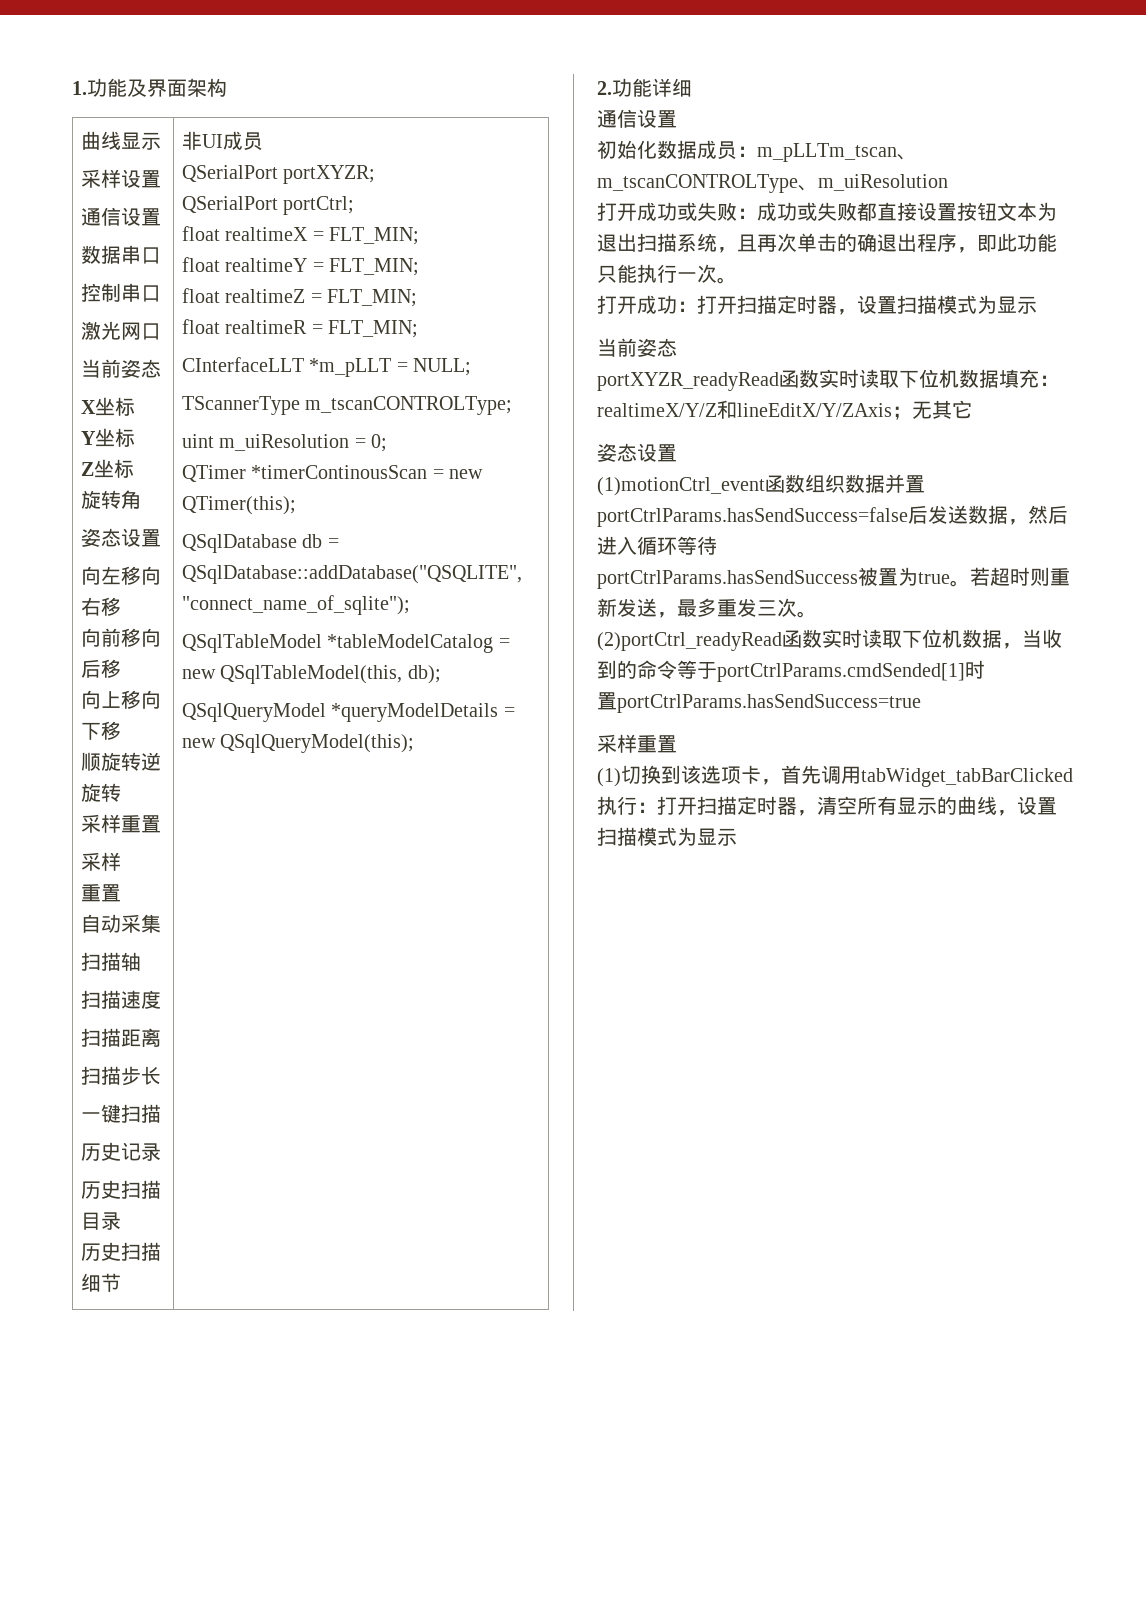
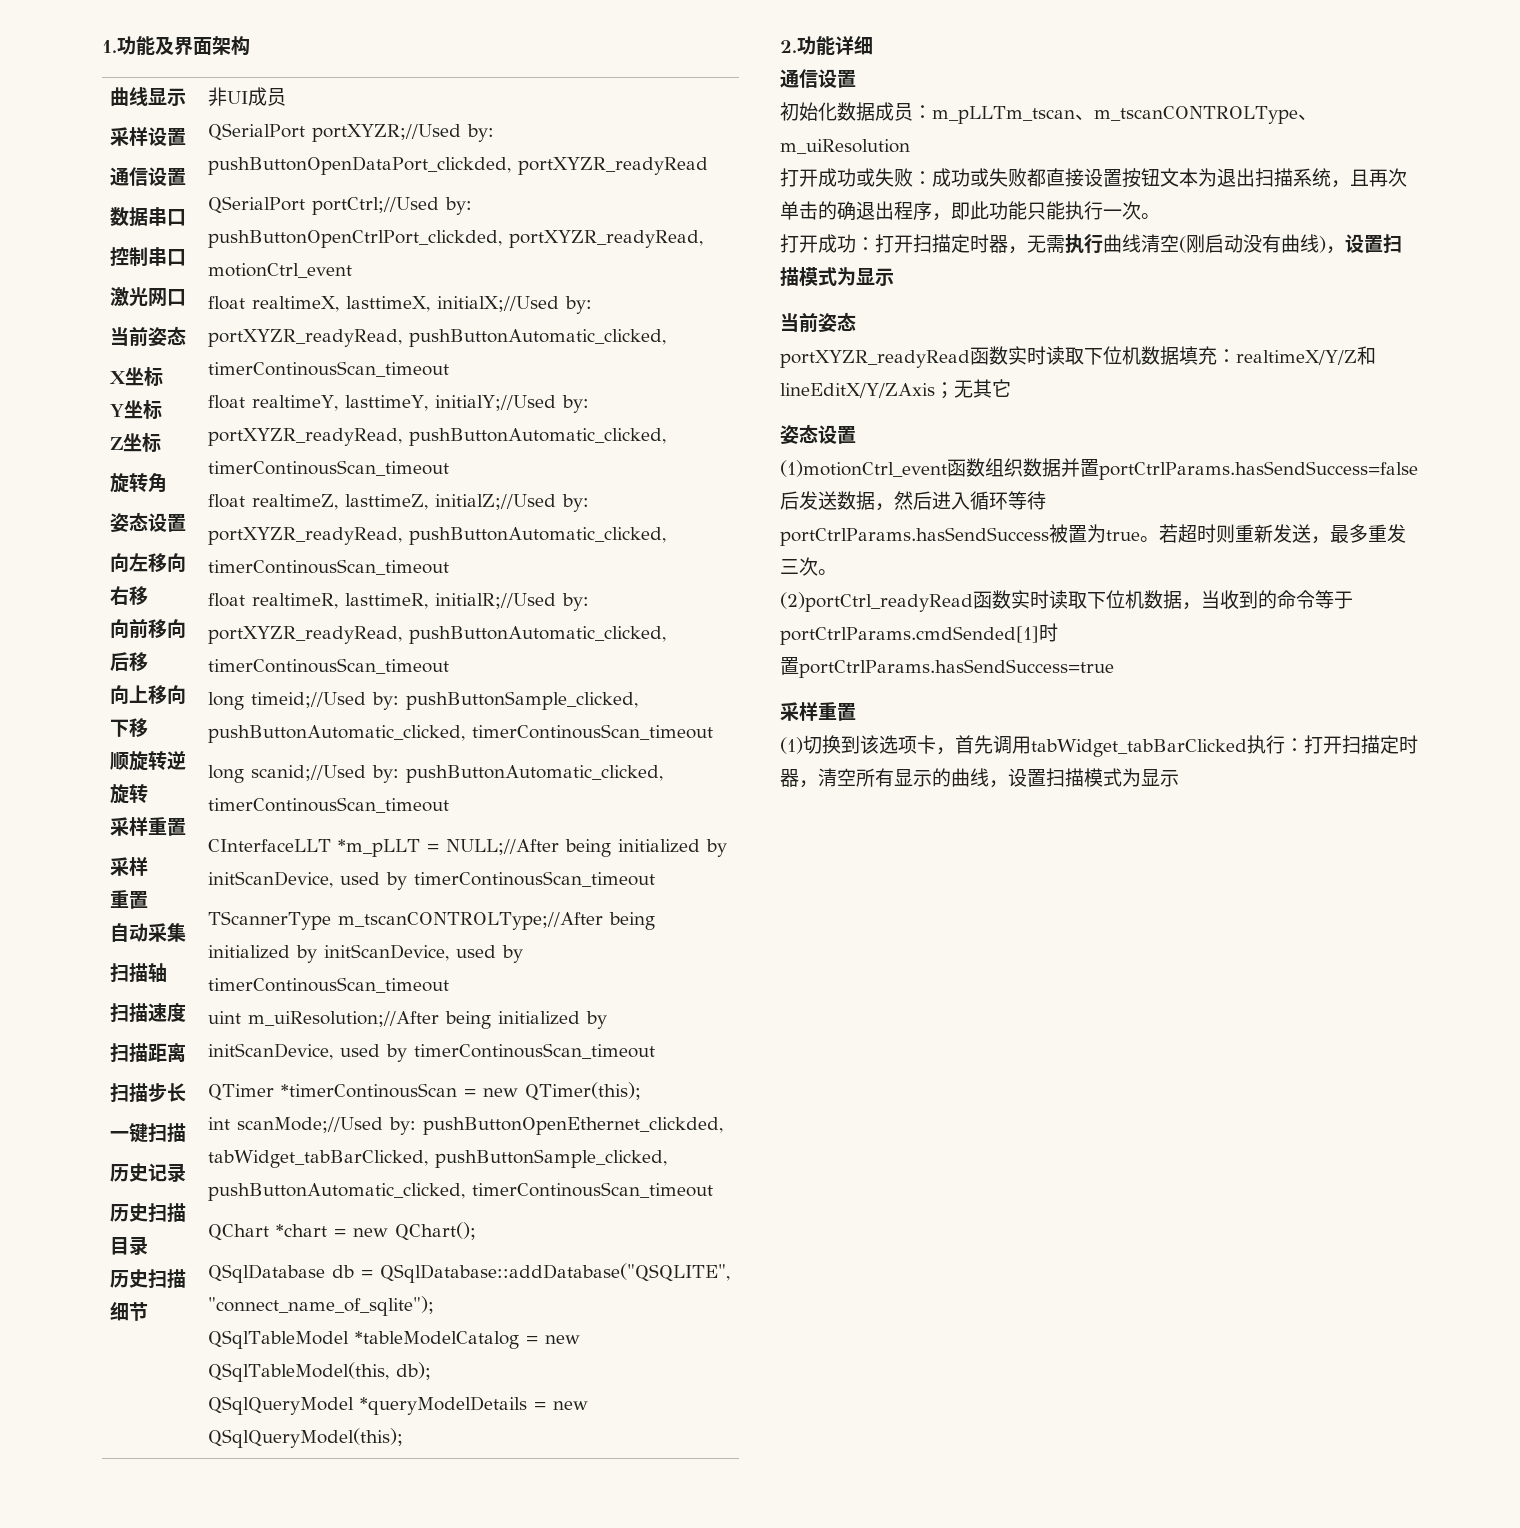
[283,165,376,184] [181,196,355,215] [181,226,420,245] [181,257,420,276] [181,288,418,307] [181,319,419,338] [181,357,472,377] [181,396,513,415] [181,434,388,452] portXYZR; // QSerialPort portCtrl; // float realtimeX = FLT_MIN; // float realtimeY = FLT_MIN; // float realtimeZ = FLT_MIN; // float realtimeR = FLT_MIN; // CInterfaceLLT *m_pLLT = NULL; // TScannerType m_tscanCONTROLType; // uint m_uiResolution = 0; -> [311,124,494,142] [207,156,708,175] [207,196,472,215] [207,230,703,248] [207,263,352,278] [207,296,592,314] [207,329,666,347] [207,361,449,377] [207,395,589,413] [207,428,666,446] [207,460,449,476] [207,494,589,512] [207,527,666,545] [207,559,449,575] [207,593,589,611] [207,626,666,644] [207,658,449,674] [207,691,638,710] [207,724,713,743] [207,765,663,783] [207,797,449,813] [207,839,727,857] [207,871,655,890] [207,911,655,930] [207,944,523,963] [207,977,449,993] [207,1011,607,1029] [207,1043,655,1062] portXYZR;//Used by: pushButtonOpenDataPort_clickded, portXYZR_readyRead // QSerialPort portCtrl;//Used by: pushButtonOpenCtrlPort_clickded, portXYZR_readyRead, motionCtrl_event // float realtimeX, lasttimeX, initialX;//Used by: portXYZR_readyRead, pushButtonAutomatic_clicked, timerContinousScan_timeout // float realtimeY, lasttimeY, initialY;//Used by: portXYZR_readyRead, pushButtonAutomatic_clicked, timerContinousScan_timeout // float realtimeZ, lasttimeZ, initialZ;//Used by: portXYZR_readyRead, pushButtonAutomatic_clicked, timerContinousScan_timeout // float realtimeR, lasttimeR, initialR;//Used by: portXYZR_readyRead, pushButtonAutomatic_clicked, timerContinousScan_timeout // long timeid;//Used by: pushButtonSample_clicked, pushButtonAutomatic_clicked, timerContinousScan_timeout // long scanid;//Used by: pushButtonAutomatic_clicked, timerContinousScan_timeout // CInterfaceLLT *m_pLLT = NULL;//After being initialized by initScanDevice, used by timerContinousScan_timeout // TScannerType m_tscanCONTROLType;//After being initialized by initScanDevice, used by timerContinousScan_timeout // uint m_uiResolution;//After being initialized by initScanDevice, used by timerContinousScan_timeout
(296, 505) none -> [207,1117,723,1135] [207,1149,667,1168] [207,1182,713,1201] [207,1222,476,1241] // int scanMode;//Used by: pushButtonOpenEthernet_clickded, tabWidget_tabBarClicked, pushButtonSample_clicked, pushButtonAutomatic_clicked, timerContinousScan_timeout // QChart *chart = new QChart();
(857, 312) none -> [1027,234,1345,254] 无需执行曲线清空(刚启动没有曲线)，

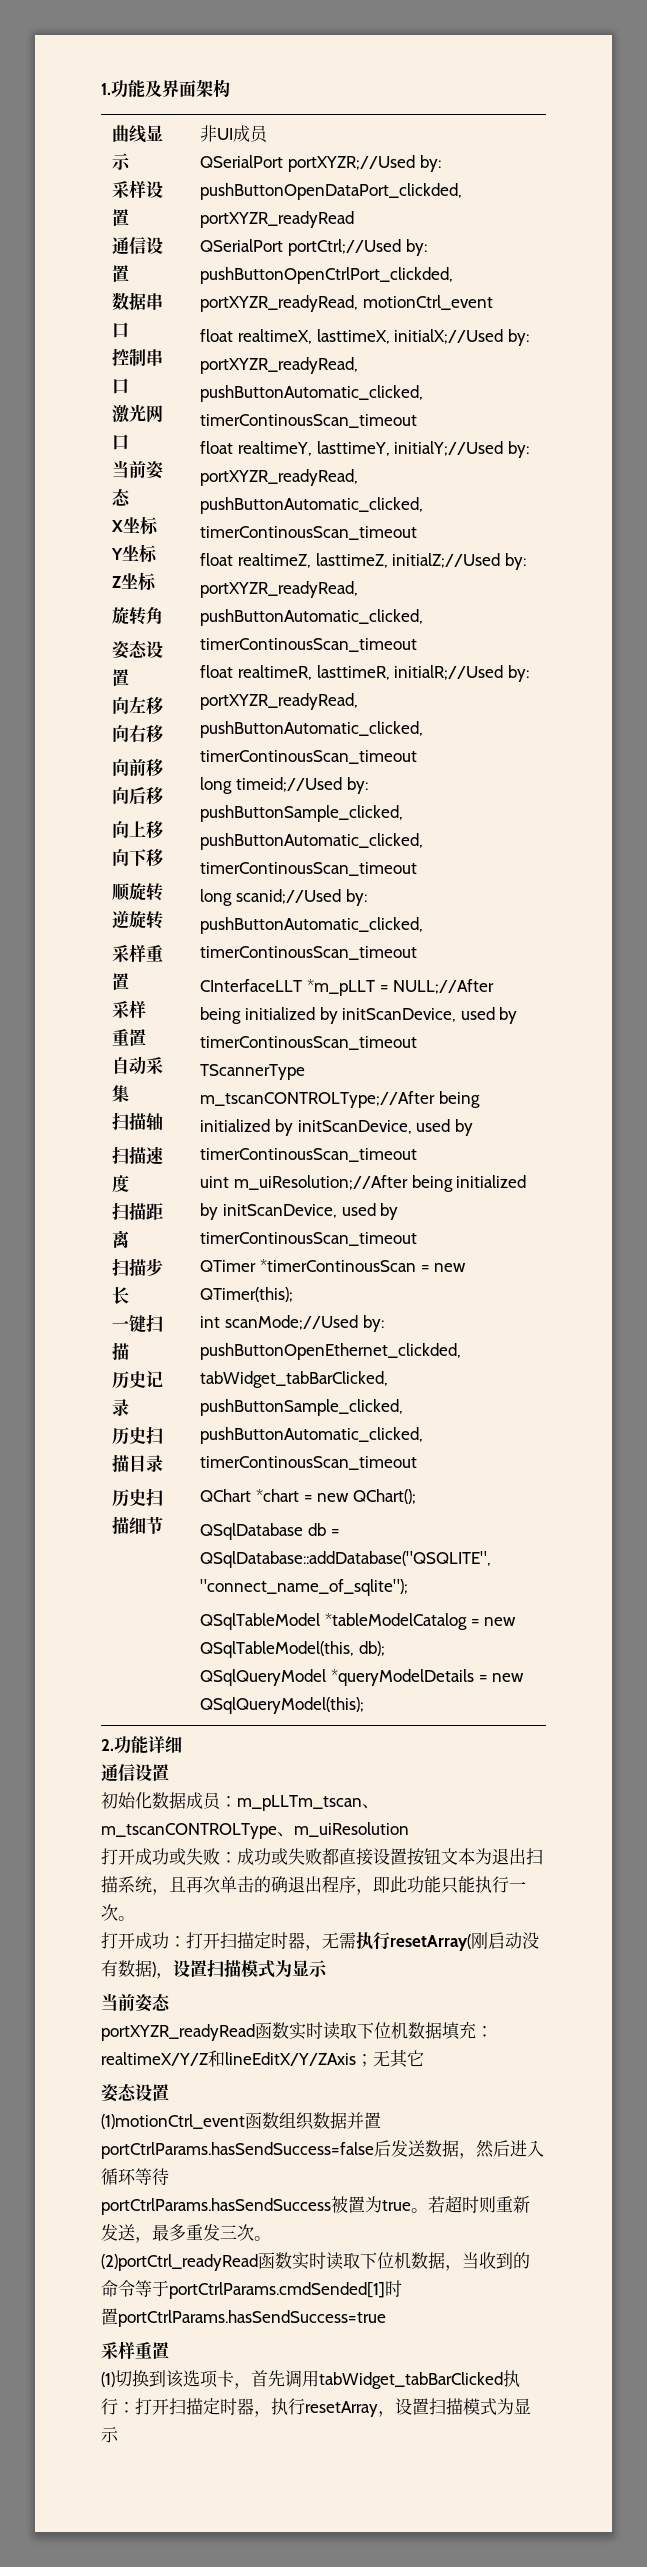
[1103,234,1186,253] 曲线清空( -> [390,1934,472,1951] resetArray(
[1281,234,1319,253] 曲线 -> [118,1960,152,1977] 数据
[818,768,989,787] 清空所有显示的曲线 -> [271,2398,378,2417] 执行resetArray

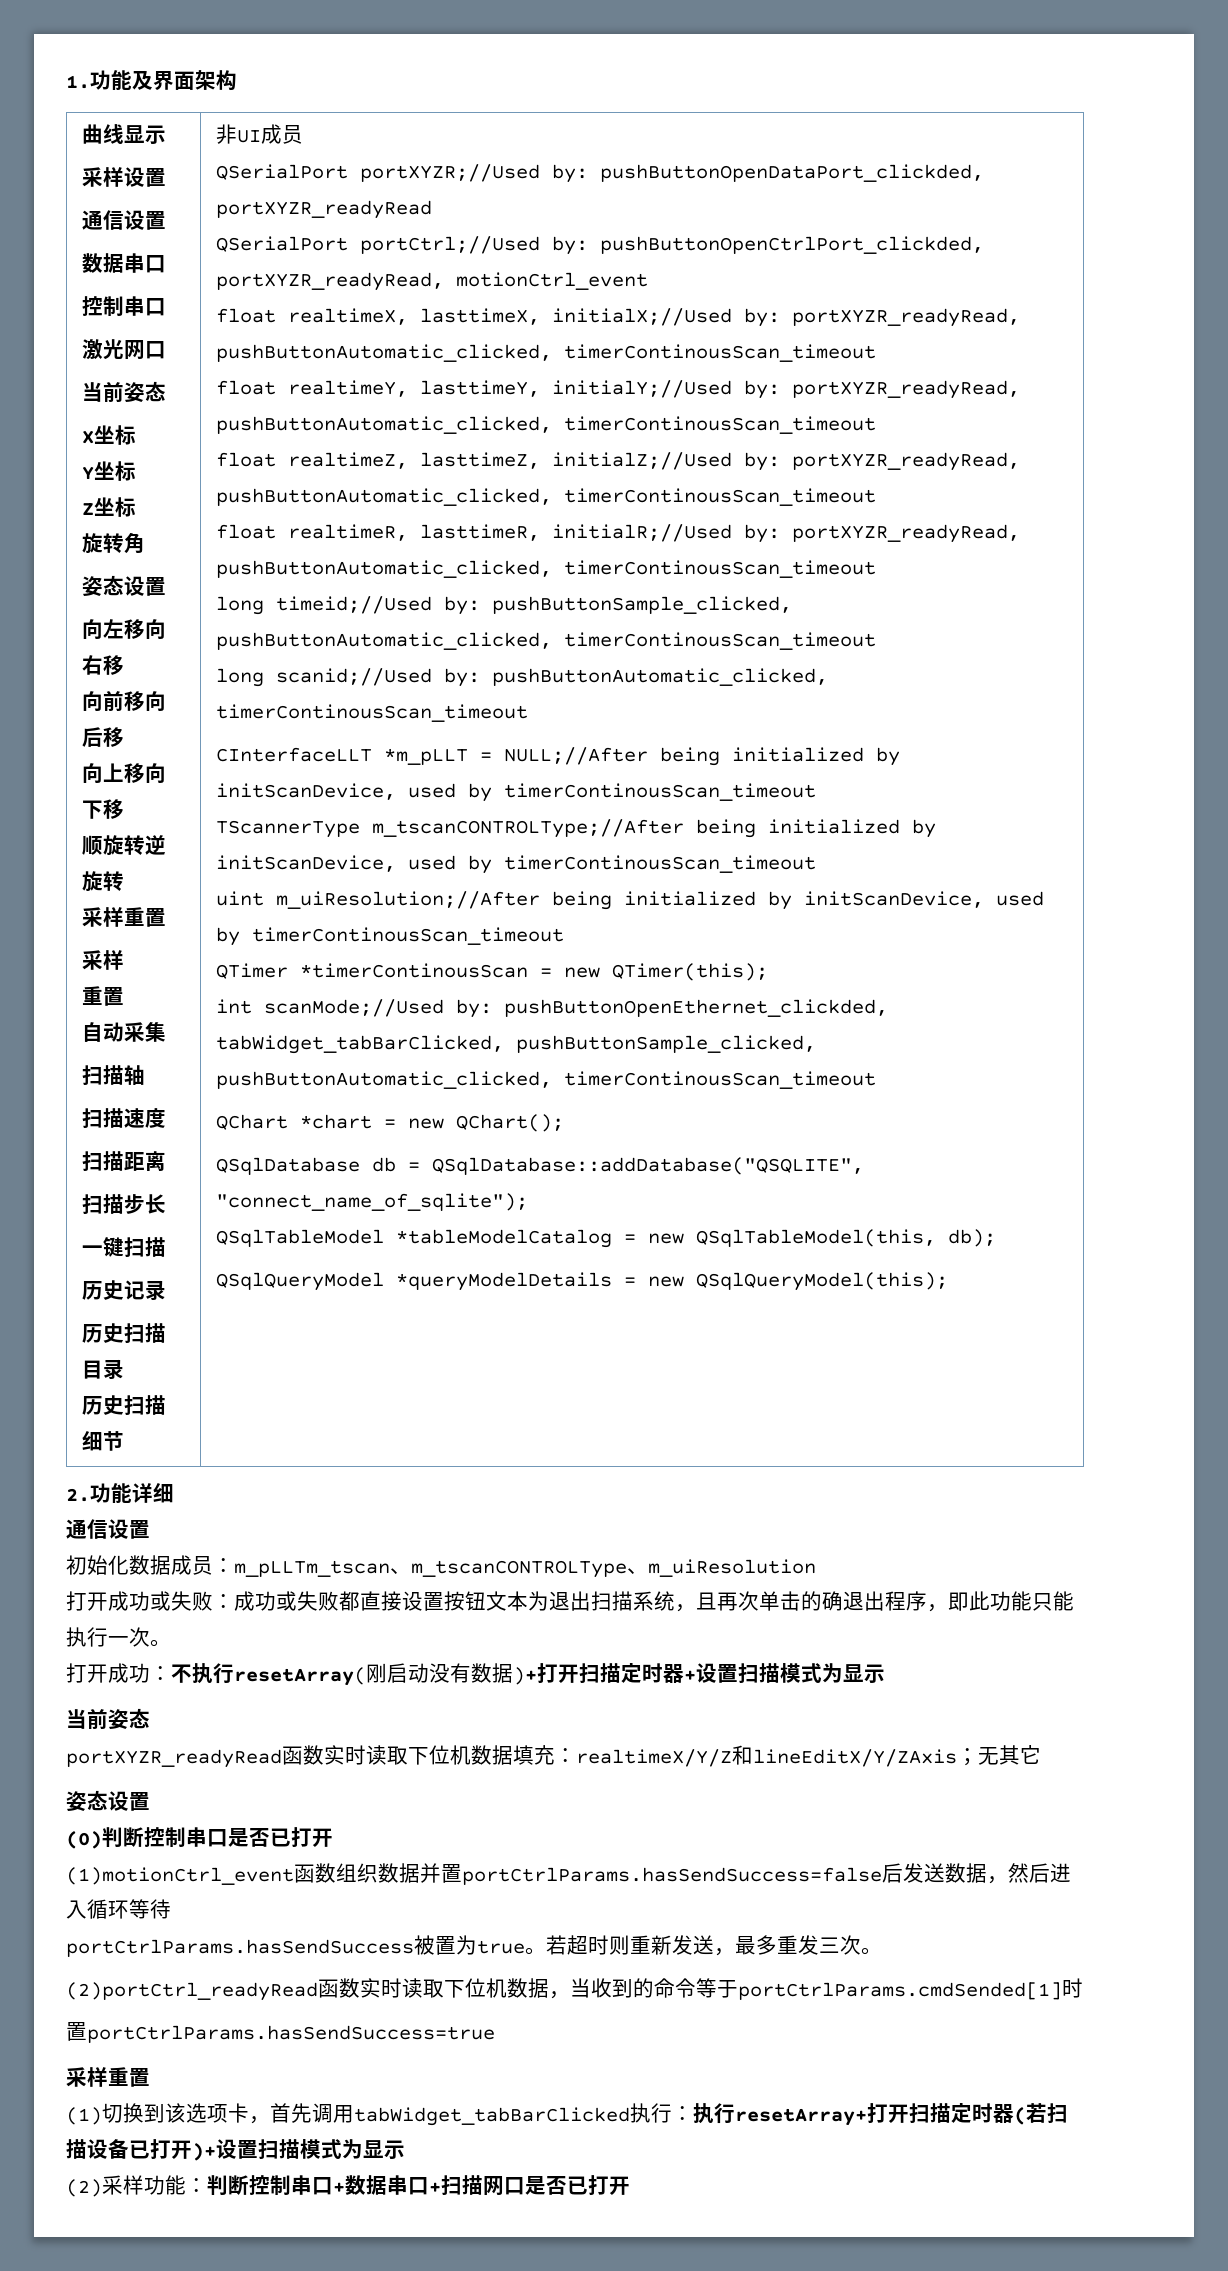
[186,1932,356,1951] 打开扫描定时器，无需 -> [171,1664,192,1683] 不
[152,1962,173,1979] )， -> [513,1663,696,1685] )+打开扫描定时器+
(169, 2092) none -> [66,1827,333,1849] // (0)判断控制串口是否已打开
[135,2398,531,2417] [101,2426,119,2443] 打开扫描定时器，执行resetArray，设置扫描模式为显示 -> [693,2103,1068,2126] [66,2139,405,2161] [66,2175,630,2197] 执行resetArray+打开扫描定时器(若扫描设备已打开)+设置扫描模式为显示 // (2)采样功能：判断控制串口+数据串口+扫描网口是否已打开

